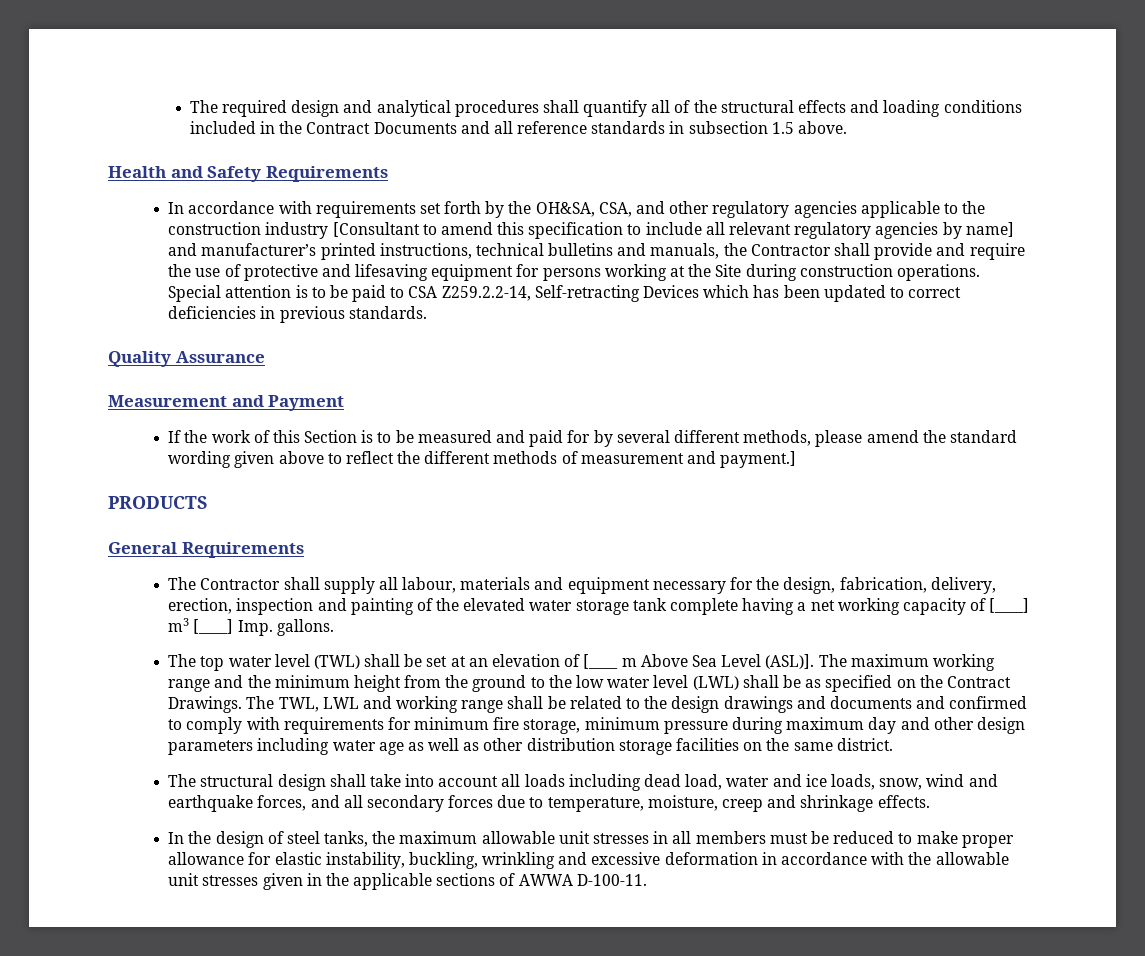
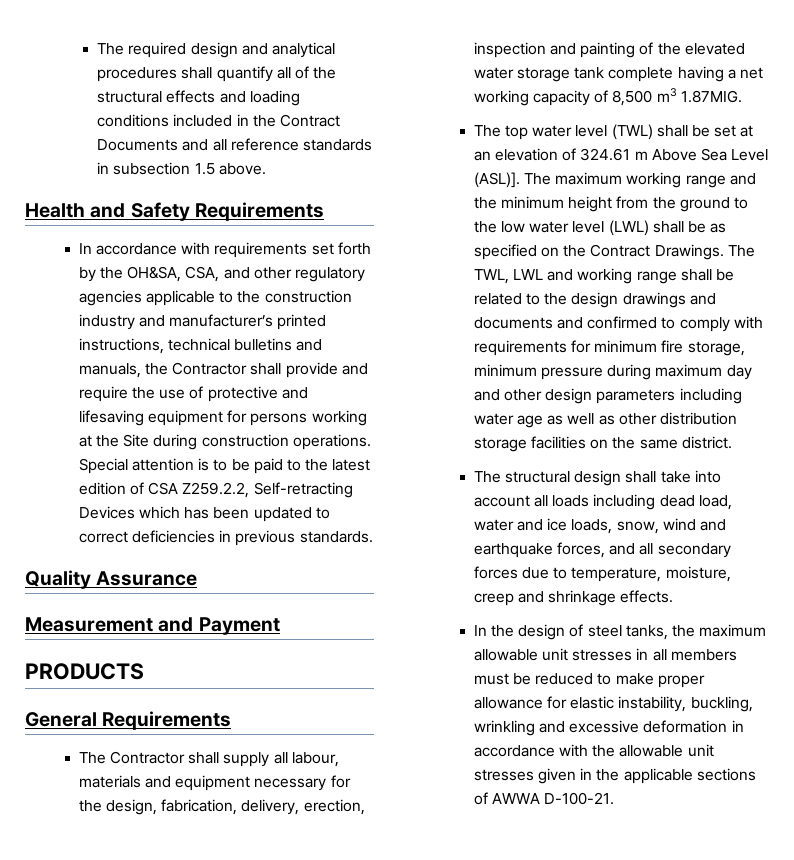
[332,222,1014,239] [Consultant to amend this specification to include all relevant regulatory agencies by name] -> (135, 322) none
[408,286,531,301] CSA Z259.2.2-14, -> [305,459,371,471] [78,482,250,498] the latest edition of CSA Z259.2.2,
[168,430,1017,447] [168,451,797,468] // If the work of this Section is to be measured and paid for by several different methods, please amend the standard wording given above to reflect the different methods of measurement and payment.] -> (280, 626) none
[989,598,1030,613] [168,618,334,636] [____] m3 [____] Imp. gallons. -> [612,88,742,106] 8,500 m3 1.87MIG.
[583,654,619,669] [____ -> [580,148,631,161] 324.61
[576,874,647,886] D-100-11. -> [544,792,615,805] D-100-21.

